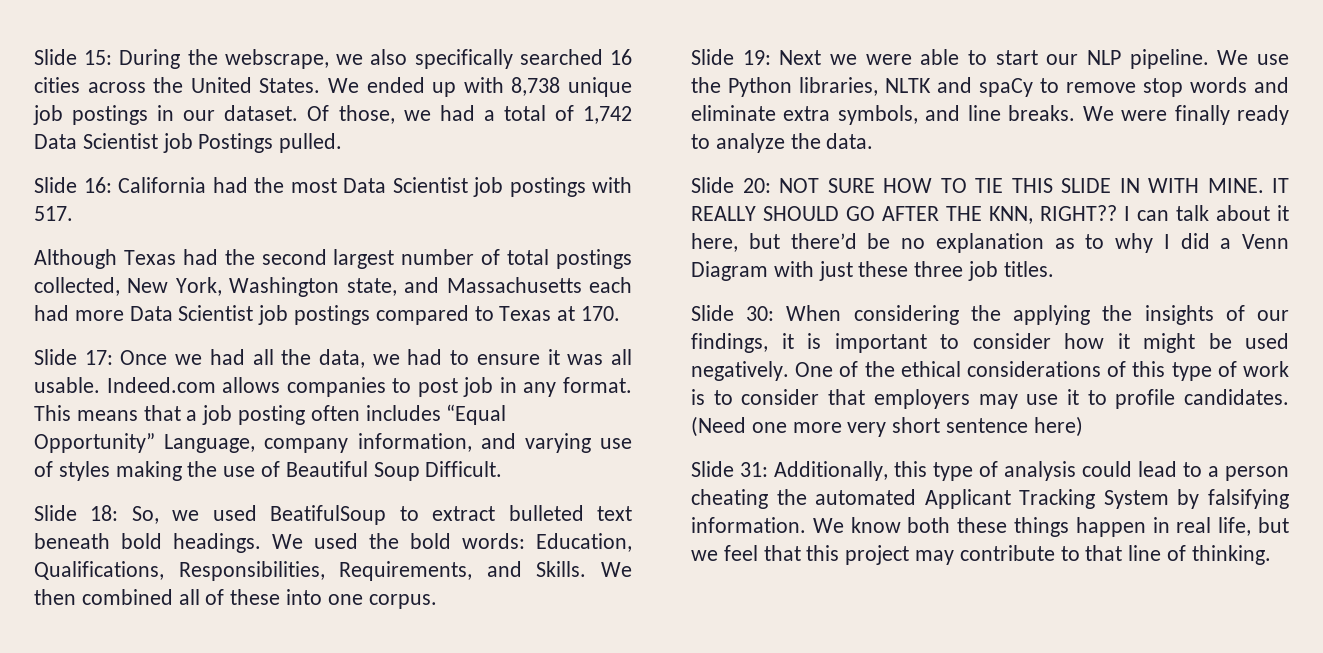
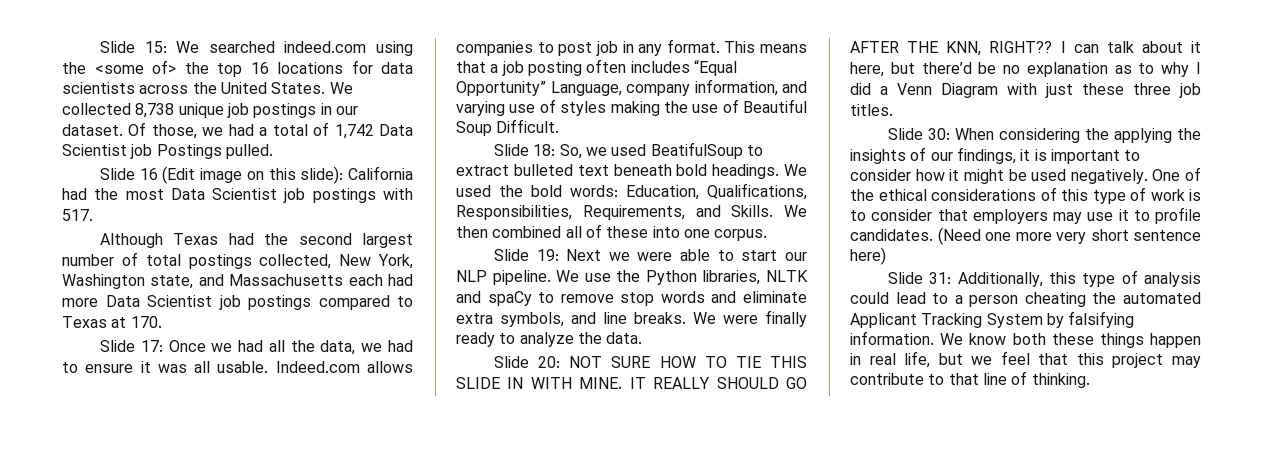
[119,49,632,69] [34,77,80,93] During the webscrape, we also specifically searched 16 cities -> [176,41,414,56] [62,60,413,77] [62,82,135,94] We searched indeed.com using the <some of> the top 16 locations for data scientists
[366,77,504,97] ended up with -> [62,103,131,115] collected
[83,177,112,193] 16: -> [139,166,344,184] 16 (Edit image on this slide):

